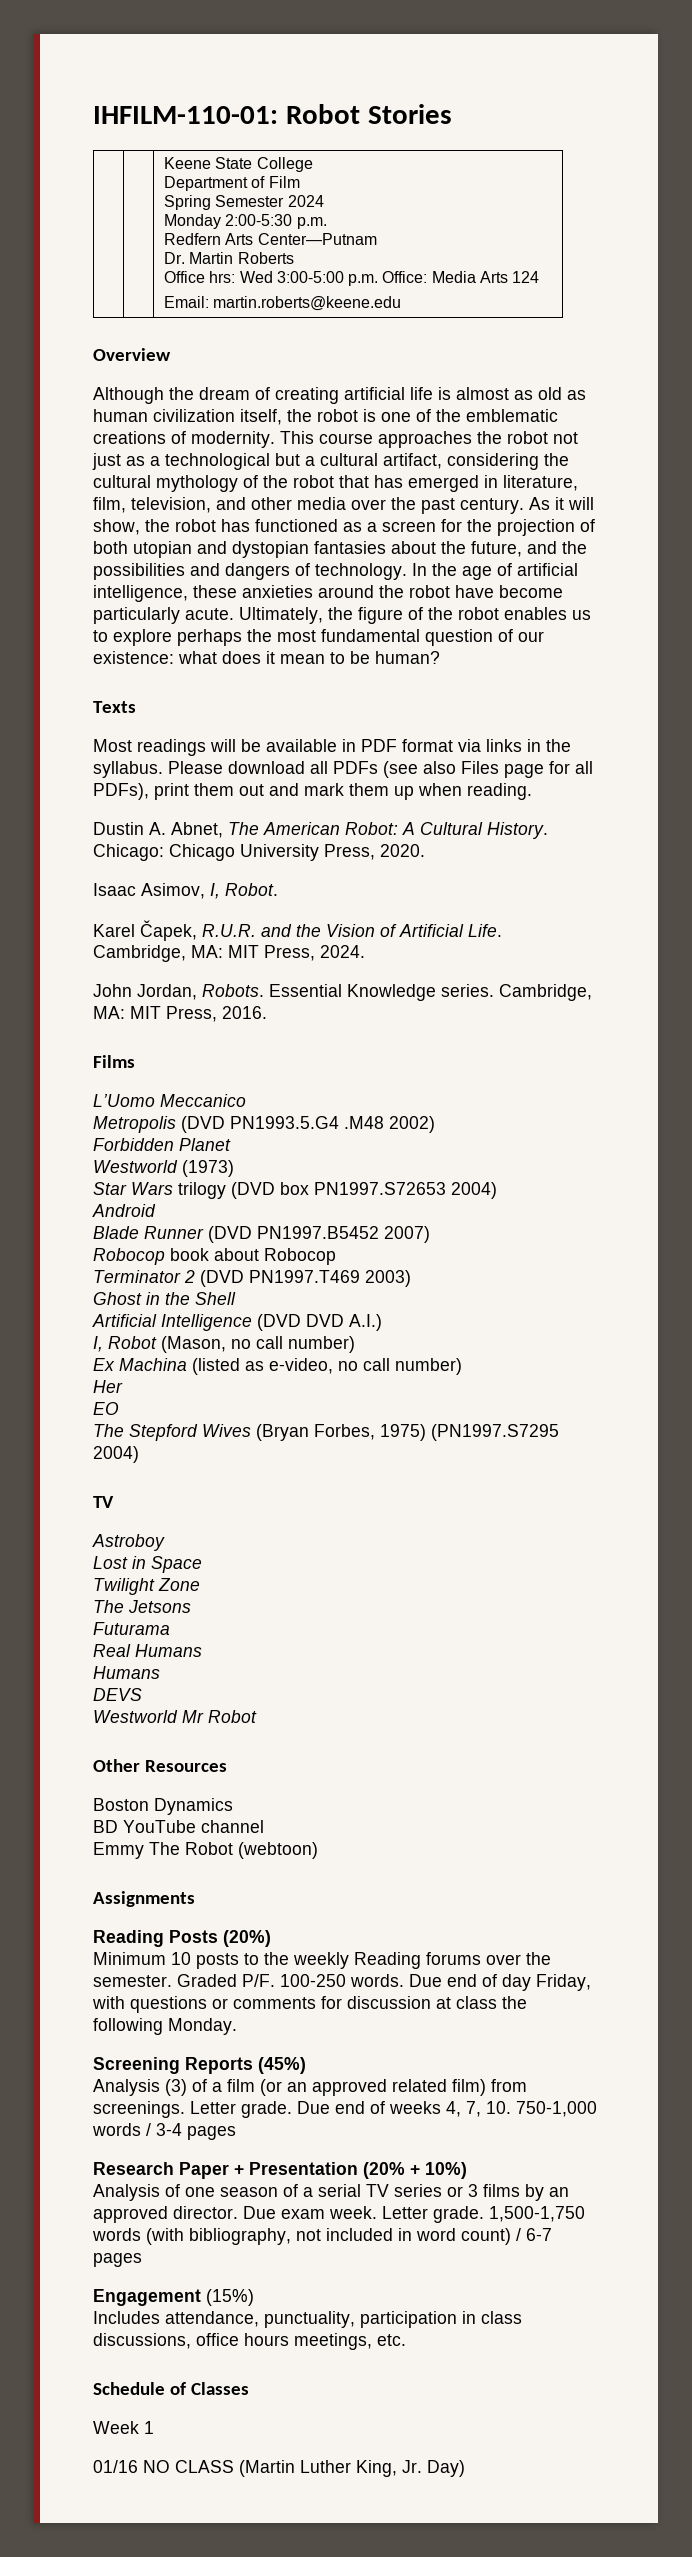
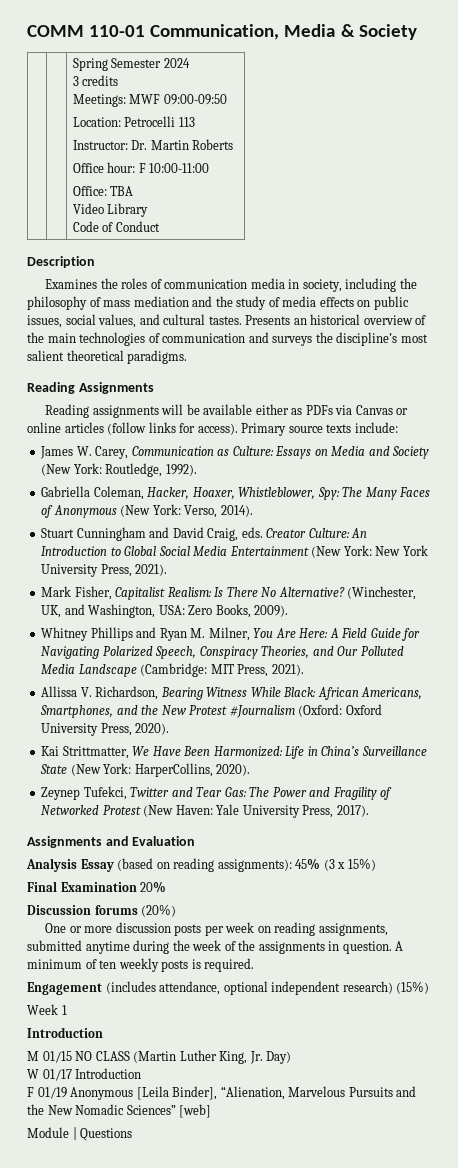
[93,104,452,124] [163,157,313,172] [163,176,300,191] [163,195,324,210] [163,214,327,229] [163,233,377,245] [163,252,294,264] [163,271,540,286] [163,296,402,311] [93,348,171,361] [93,387,586,404] [93,409,558,425] [93,431,578,448] [92,453,569,470] [93,475,578,492] [93,497,594,514] [93,519,595,536] [93,541,587,558] [93,563,578,580] [93,585,563,602] [93,607,591,624] [93,629,544,646] [93,651,440,664] [93,701,136,713] [93,739,571,756] [93,761,593,778] [93,783,532,800] [93,822,548,839] [93,844,425,861] [93,883,278,899] [93,920,502,941] [93,945,365,962] [93,984,592,1001] [93,1006,267,1022] [93,1055,135,1068] [93,1094,246,1107] [93,1116,435,1133] [93,1138,231,1151] [93,1160,234,1177] [93,1182,497,1199] [92,1204,156,1217] [93,1226,430,1243] [93,1248,336,1265] [93,1270,411,1287] [93,1292,236,1305] [92,1314,382,1331] [93,1336,355,1353] [93,1358,462,1375] [93,1380,123,1393] [93,1402,119,1415] [93,1424,559,1441] [93,1446,139,1463] [93,1496,114,1508] [92,1534,165,1551] [93,1556,202,1573] [93,1578,200,1595] [93,1600,191,1613] [93,1622,170,1635] [93,1644,202,1657] [93,1666,160,1679] [93,1688,142,1701] [93,1710,257,1723] [93,1759,227,1772] [93,1798,233,1815] [93,1820,264,1833] [93,1842,318,1859] [93,1891,195,1907] [93,1930,271,1947] [93,1952,551,1969] [93,1974,591,1991] [92,1996,527,2013] [93,2018,237,2035] [93,2057,306,2074] [93,2079,527,2096] [93,2101,597,2118] [92,2123,236,2140] [93,2162,467,2179] [93,2184,569,2201] [93,2206,585,2223] [92,2228,552,2245] [93,2253,142,2267] [93,2289,254,2306] [93,2311,522,2328] [93,2333,406,2350] [93,2382,249,2395] IHFILM-110-01: Robot Stories // | | Keene State College // Department of Film // Spring Semester 2024 // Monday 2:00-5:30 p.m. // Redfern Arts Center—Putnam // Dr. Martin Roberts // Office hrs: Wed 3:00-5:00 p.m. Office: Media Arts 124 // Email: martin.roberts@keene.edu // Overview // Although the dream of creating artificial life is almost as old as human civilization itself, the robot is one of the emblematic creations of modernity. This course approaches the robot not just as a technological but a cultural artifact, considering the cultural mythology of the robot that has emerged in literature, film, television, and other media over the past century. As it will show, the robot has functioned as a screen for the projection of both utopian and dystopian fantasies about the future, and the possibilities and dangers of technology. In the age of artificial intelligence, these anxieties around the robot have become particularly acute. Ultimately, the figure of the robot enables us to explore perhaps the most fundamental question of our existence: what does it mean to be human? // Texts // Most readings will be available in PDF format via links in the syllabus. Please download all PDFs (see also Files page for all PDFs), print them out and mark them up when reading. // Dustin A. Abnet, The American Robot: A Cultural History. Chicago: Chicago University Press, 2020. // Isaac Asimov, I, Robot. // Karel Čapek, R.U.R. and the Vision of Artificial Life. Cambridge, MA: MIT Press, 2024. // John Jordan, Robots. Essential Knowledge series. Cambridge, MA: MIT Press, 2016. // Films // L’Uomo Meccanico // Metropolis (DVD PN1993.5.G4 .M48 2002) // Forbidden Planet // Westworld (1973) // Star Wars trilogy (DVD box PN1997.S72653 2004) // Android // Blade Runner (DVD PN1997.B5452 2007) // Robocop book about Robocop // Terminator 2 (DVD PN1997.T469 2003) // Ghost in the Shell // Artificial Intelligence (DVD DVD A.I.) // I, Robot (Mason, no call number) // Ex Machina (listed as e-video, no call number) // Her // EO // The Stepford Wives (Bryan Forbes, 1975) (PN1997.S7295 2004) // TV // Astroboy // Lost in Space // Twilight Zone // The Jetsons // Futurama // Real Humans // Humans // DEVS // Westworld Mr Robot // Other Resources // Boston Dynamics // BD YouTube channel // Emmy The Robot (webtoon) // Assignments // Reading Posts (20%) // Minimum 10 posts to the weekly Reading forums over the semester. Graded P/F. 100-250 words. Due end of day Friday, with questions or comments for discussion at class the following Monday. // Screening Reports (45%) // Analysis (3) of a film (or an approved related film) from screenings. Letter grade. Due end of weeks 4, 7, 10. 750-1,000 words / 3-4 pages // Research Paper + Presentation (20% + 10%) // Analysis of one season of a serial TV series or 3 films by an approved director. Due exam week. Letter grade. 1,500-1,750 words (with bibliography, not included in word count) / 6-7 pages // Engagement (15%) // Includes attendance, punctuality, participation in class discussions, office hours meetings, etc. // Schedule of Classes -> [27,24,417,40] [72,58,190,71] [72,75,119,86] [72,94,227,107] [72,116,195,127] [72,139,234,150] [72,162,210,173] [72,186,134,196] [72,203,149,217] [72,221,160,232] [27,256,95,268] [45,278,417,292] [27,296,409,310] [27,314,427,328] [27,332,428,346] [27,350,188,364] [27,382,154,394] [45,404,409,418] [27,422,398,436] [40,446,430,459] [41,463,197,477] [41,486,431,500] [41,504,253,518] [41,527,368,541] [41,545,428,558] [41,564,168,577] [41,586,417,600] [41,604,289,618] [41,627,421,641] [41,646,404,659] [41,663,304,677] [41,686,423,700] [40,704,382,718] [41,723,170,736] [41,746,427,759] [40,763,251,777] [41,786,393,800] [41,804,369,818] [27,836,196,848] [26,858,376,872] [27,881,167,893] [27,904,177,917] [45,922,388,936] [27,940,404,954] [27,958,255,972] [27,981,430,995] COMM 110-01 Communication, Media & Society // | | Spring Semester 2024 // 3 credits // Meetings: MWF 09:00-09:50 // Location: Petrocelli 113 // Instructor: Dr. Martin Roberts // Office hour: F 10:00-11:00 // Office: TBA // Video Library // Code of Conduct // Description // Examines the roles of communication media in society, including the philosophy of mass mediation and the study of media effects on public issues, social values, and cultural tastes. Presents an historical overview of the main technologies of communication and surveys the discipline’s most salient theoretical paradigms. // Reading Assignments // Reading assignments will be available either as PDFs via Canvas or online articles (follow links for access). Primary source texts include: // James W. Carey, Communication as Culture: Essays on Media and Society (New York: Routledge, 1992). // Gabriella Coleman, Hacker, Hoaxer, Whistleblower, Spy: The Many Faces of Anonymous (New York: Verso, 2014). // Stuart Cunningham and David Craig, eds. Creator Culture: An Introduction to Global Social Media Entertainment (New York: New York University Press, 2021). // Mark Fisher, Capitalist Realism: Is There No Alternative? (Winchester, UK, and Washington, USA: Zero Books, 2009). // Whitney Phillips and Ryan M. Milner, You Are Here: A Field Guide for Navigating Polarized Speech, Conspiracy Theories, and Our Polluted Media Landscape (Cambridge: MIT Press, 2021). // Allissa V. Richardson, Bearing Witness While Black: African Americans, Smartphones, and the New Protest #Journalism (Oxford: Oxford University Press, 2020). // Kai Strittmatter, We Have Been Harmonized: Life in China’s Surveillance State (New York: HarperCollins, 2020). // Zeynep Tufekci, Twitter and Tear Gas: The Power and Fragility of Networked Protest (New Haven: Yale University Press, 2017). // Assignments and Evaluation // Analysis Essay (based on reading assignments): 45% (3 x 15%) // Final Examination 20% // Discussion forums (20%) // One or more discussion posts per week on reading assignments, submitted anytime during the week of the assignments in question. A minimum of ten weekly posts is required. // Engagement (includes attendance, optional independent research) (15%)
[93,2460,138,2473] 01/16 -> [27,1027,103,1038] [27,1051,72,1063] Introduction // M 01/15
(465, 2468) none -> [27,1068,142,1081] [27,1086,417,1100] [27,1104,212,1118] [27,1127,133,1141] // W 01/17 Introduction // F 01/19 Anonymous [Leila Binder], “Alienation, Marvelous Pursuits and the New Nomadic Sciences” [web] // Module | Questions

